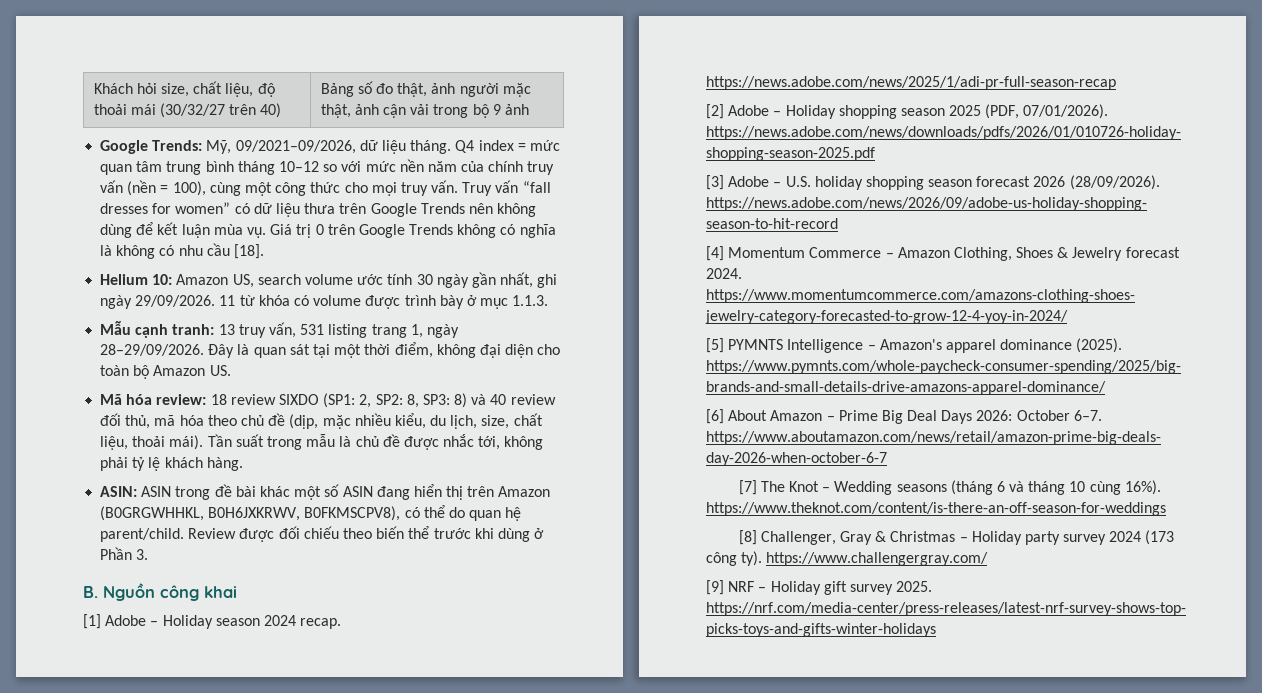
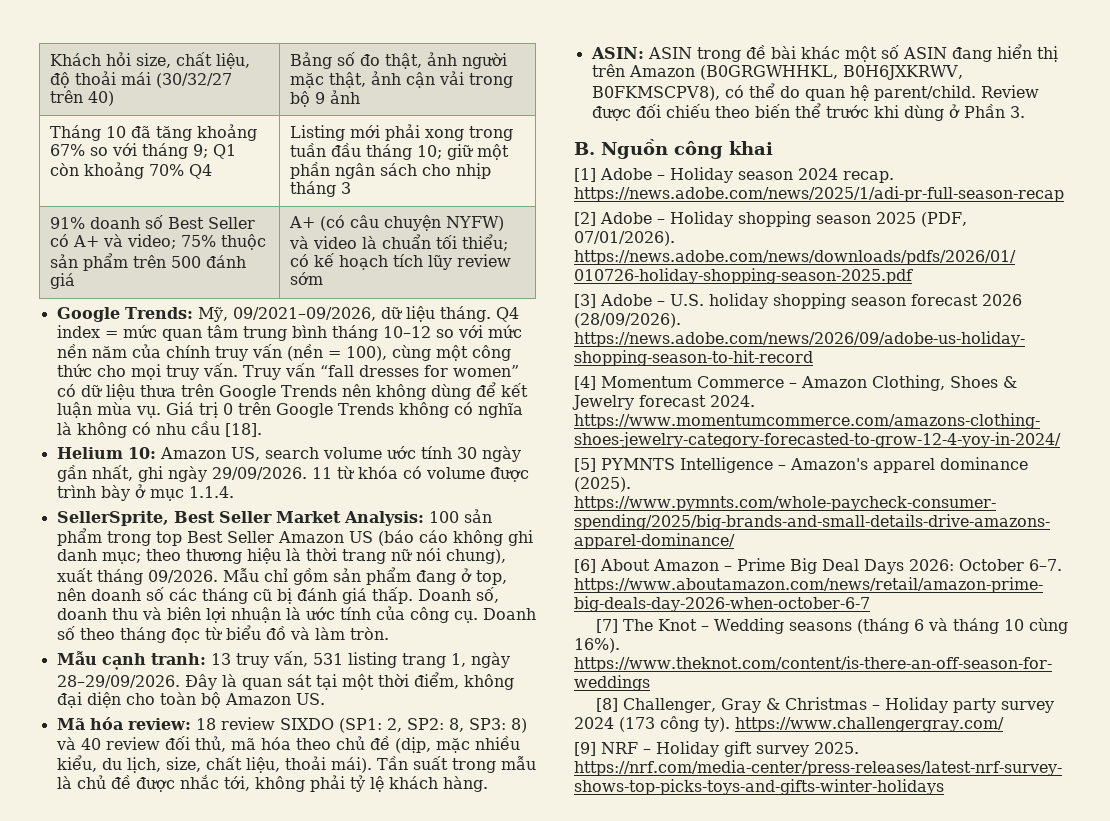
(529, 109) none -> [49,124,257,141] [49,143,236,159] [49,162,212,179] [289,124,513,141] [289,143,509,160] [289,162,491,179] [289,181,351,197] [49,215,255,229] [49,234,266,250] [49,253,246,271] [49,273,75,289] [288,215,504,231] [288,234,508,251] [289,253,511,270] [289,272,323,285] // Tháng 10 đã tăng khoảng 67% so với tháng 9; Q1 còn khoảng 70% Q4 | Listing mới phải xong trong tuần đầu tháng 10; giữ một phần ngân sách cho nhịp tháng 3 // 91% doanh số Best Seller có A+ và video; 75% thuộc sản phẩm trên 500 đánh giá | A+ (có câu chuyện NYFW) và video là chuẩn tối thiểu; có kế hoạch tích lũy review sớm
[512,295,549,306] 1.1.3. -> [188,486,234,498] [56,509,492,526] [56,528,533,546] [56,548,506,564] [56,567,507,585] [56,587,499,604] [56,606,536,623] [56,625,389,643] 1.1.4. // SellerSprite, Best Seller Market Analysis: 100 sản phẩm trong top Best Seller Amazon US (báo cáo không ghi danh mục; theo thương hiệu là thời trang nữ nói chung), xuất tháng 09/2026. Mẫu chỉ gồm sản phẩm đang ở top, nên doanh số các tháng cũ bị đánh giá thấp. Doanh số, doanh thu và biên lợi nhuận là ước tính của công cụ. Doanh số theo tháng đọc từ biểu đồ và làm tròn.

